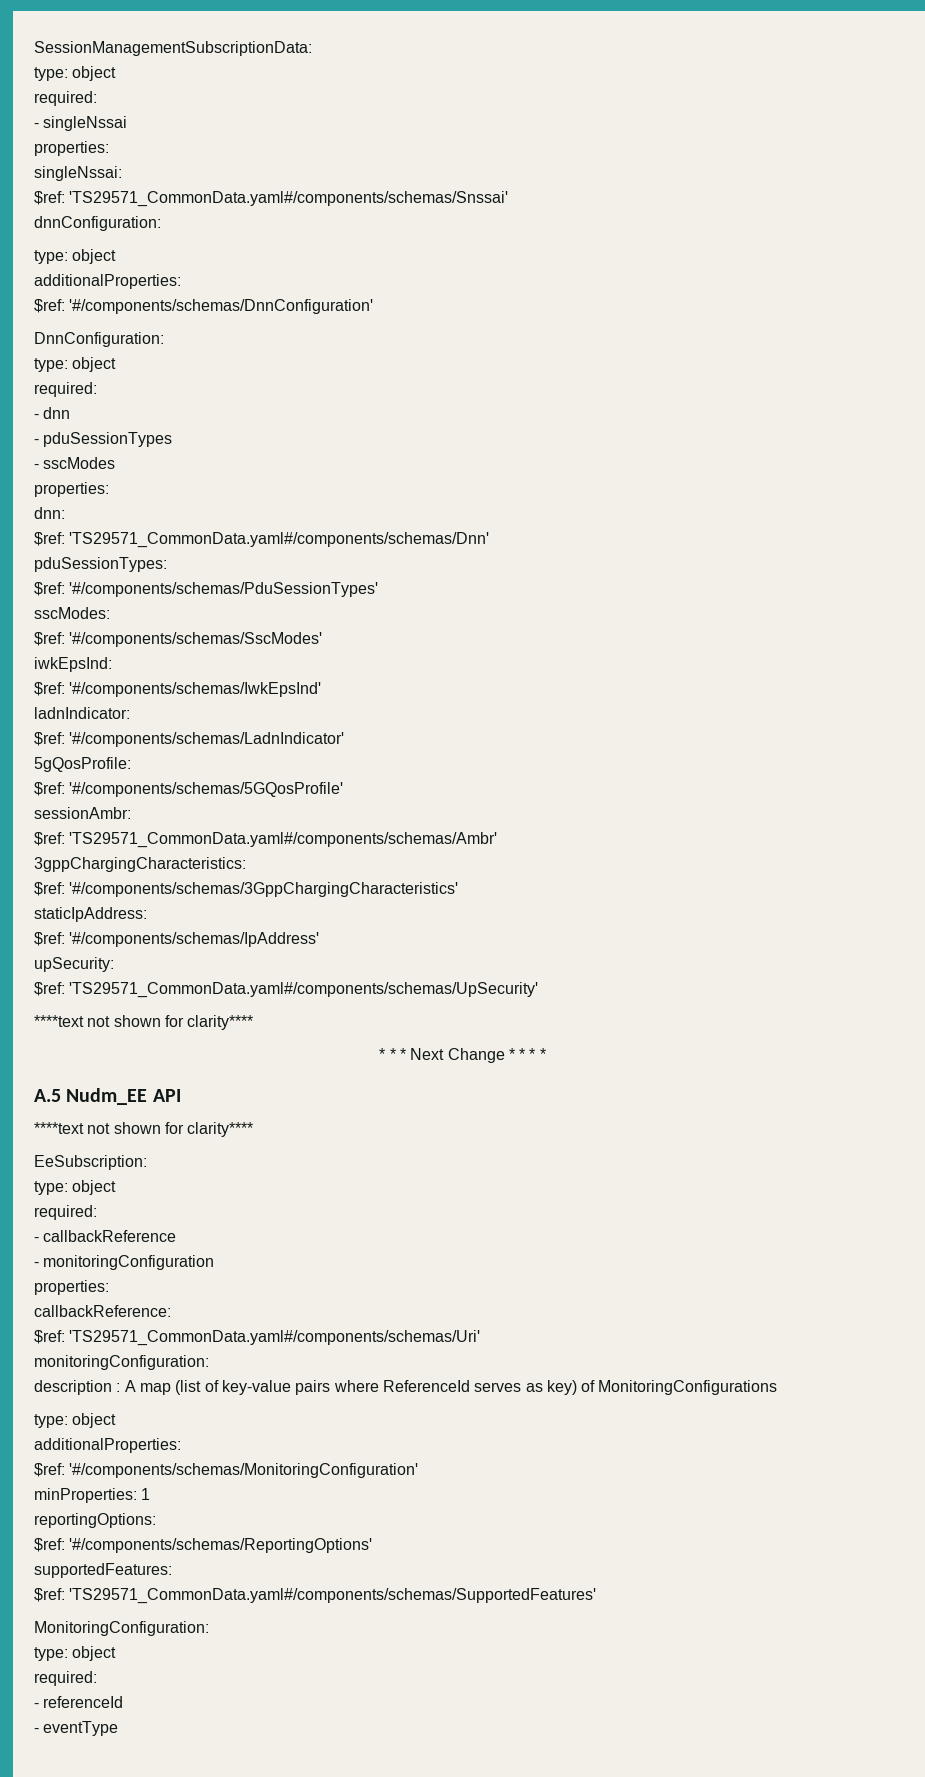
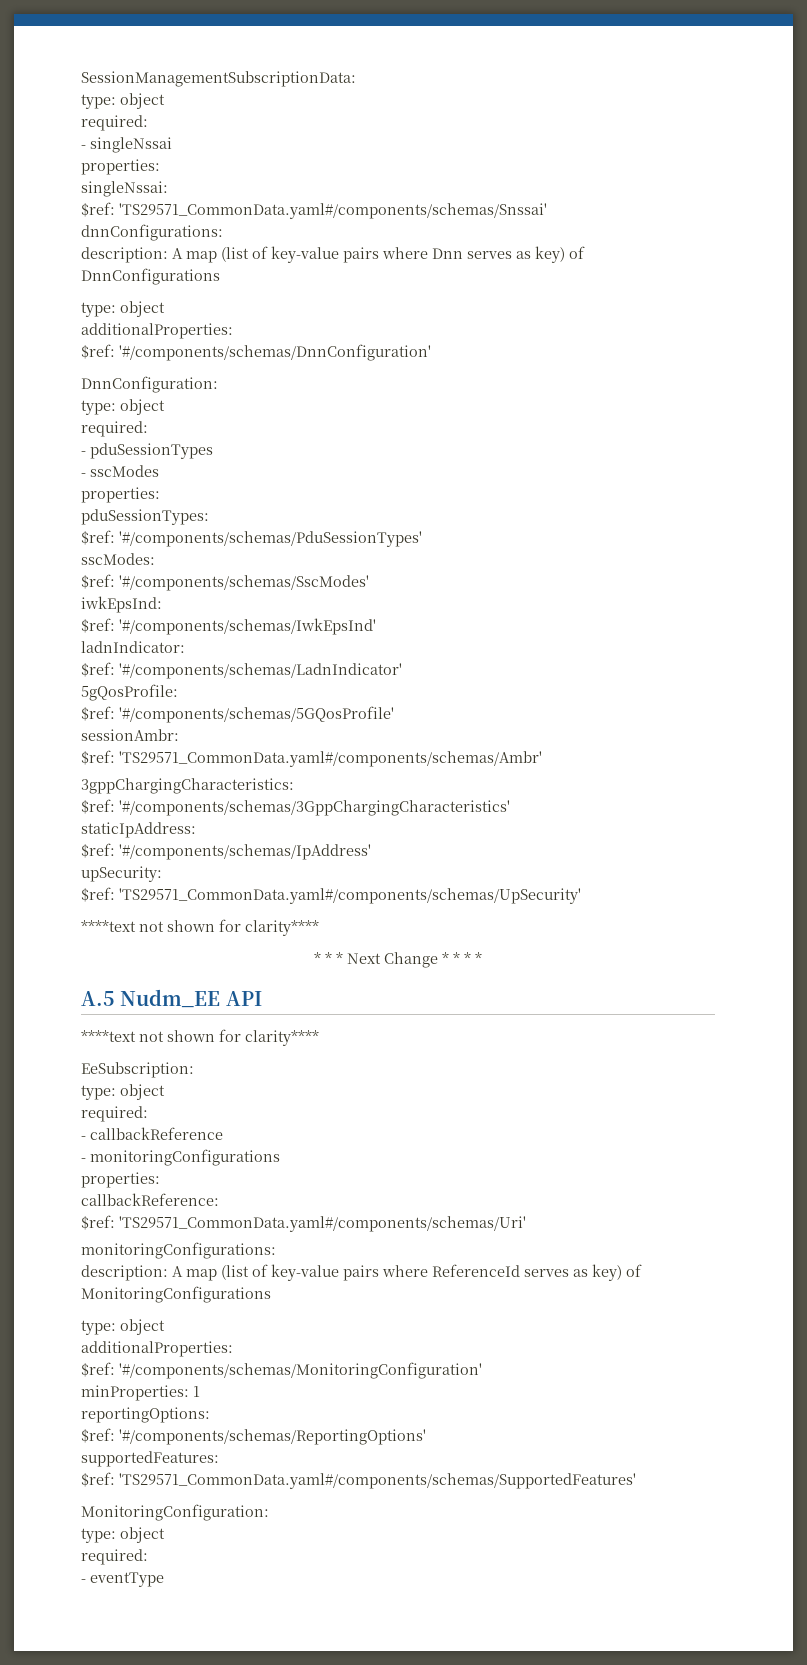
[34,216,161,231] dnnConfiguration: -> [81,224,223,241] [81,246,585,263] [81,268,220,285] dnnConfigurations: // description: A map (list of key-value pairs where Dnn serves as key) of DnnConfigurations
[34,407,71,419] // - dnn -> (148, 429) none
[34,507,65,519] [34,532,490,548] // dnn: // $ref: 'TS29571_CommonData.yaml#/components/schemas/Dnn' -> (160, 495) none
[43,1255,215,1270] monitoringConfiguration -> [90,1149,280,1166] monitoringConfigurations
[34,1355,209,1370] [34,1380,121,1395] monitoringConfiguration: // description : -> [81,1242,276,1259] [81,1265,168,1281] monitoringConfigurations: // description:
[34,1696,124,1708] // - referenceId -> (148, 1557) none

